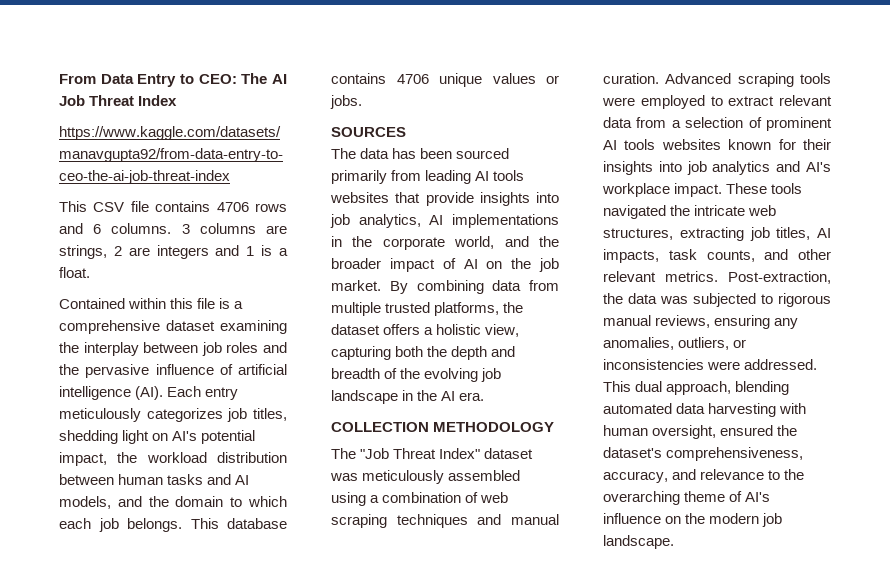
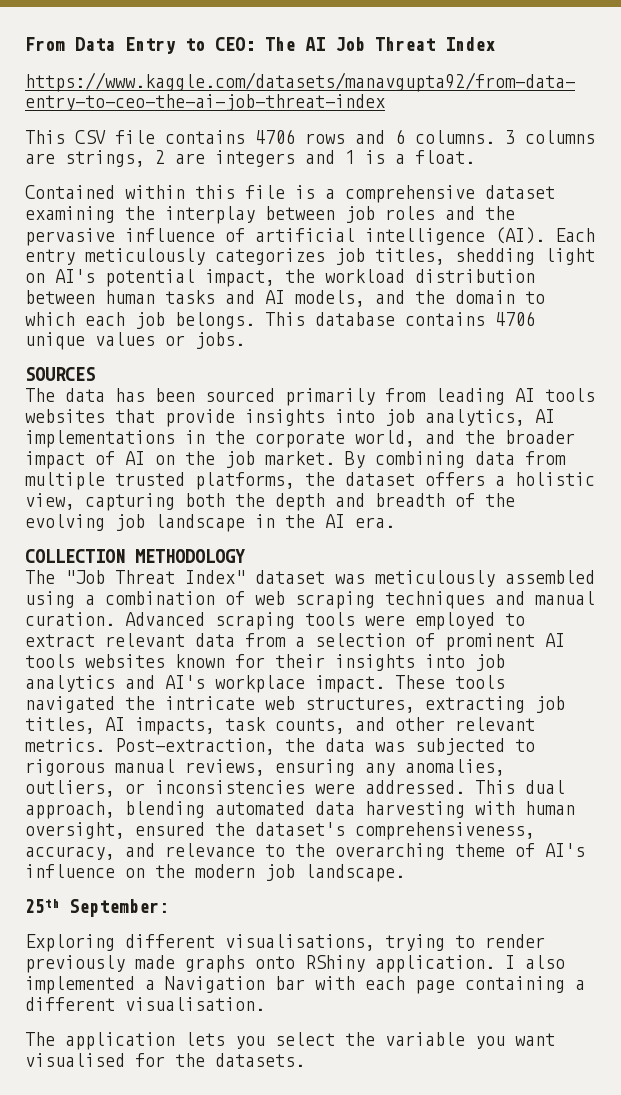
(674, 542) none -> [25,899,169,917] [25,934,545,952] [25,955,565,973] [25,976,585,994] [25,997,265,1011] [25,1032,555,1050] [25,1053,305,1067] // 25th September: // Exploring different visualisations, trying to render previously made graphs onto RShiny application. I also implemented a Navigation bar with each page containing a different visualisation. // The application lets you select the variable you want visualised for the datasets.

